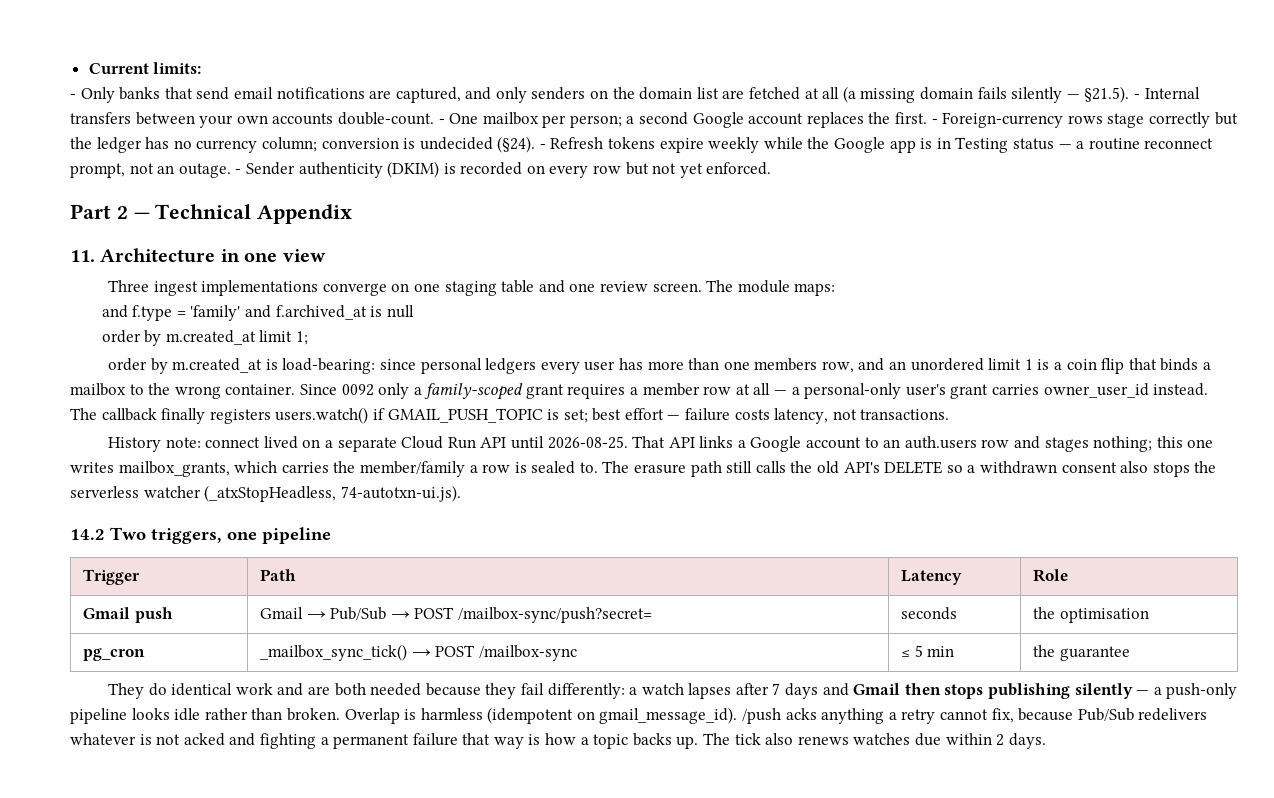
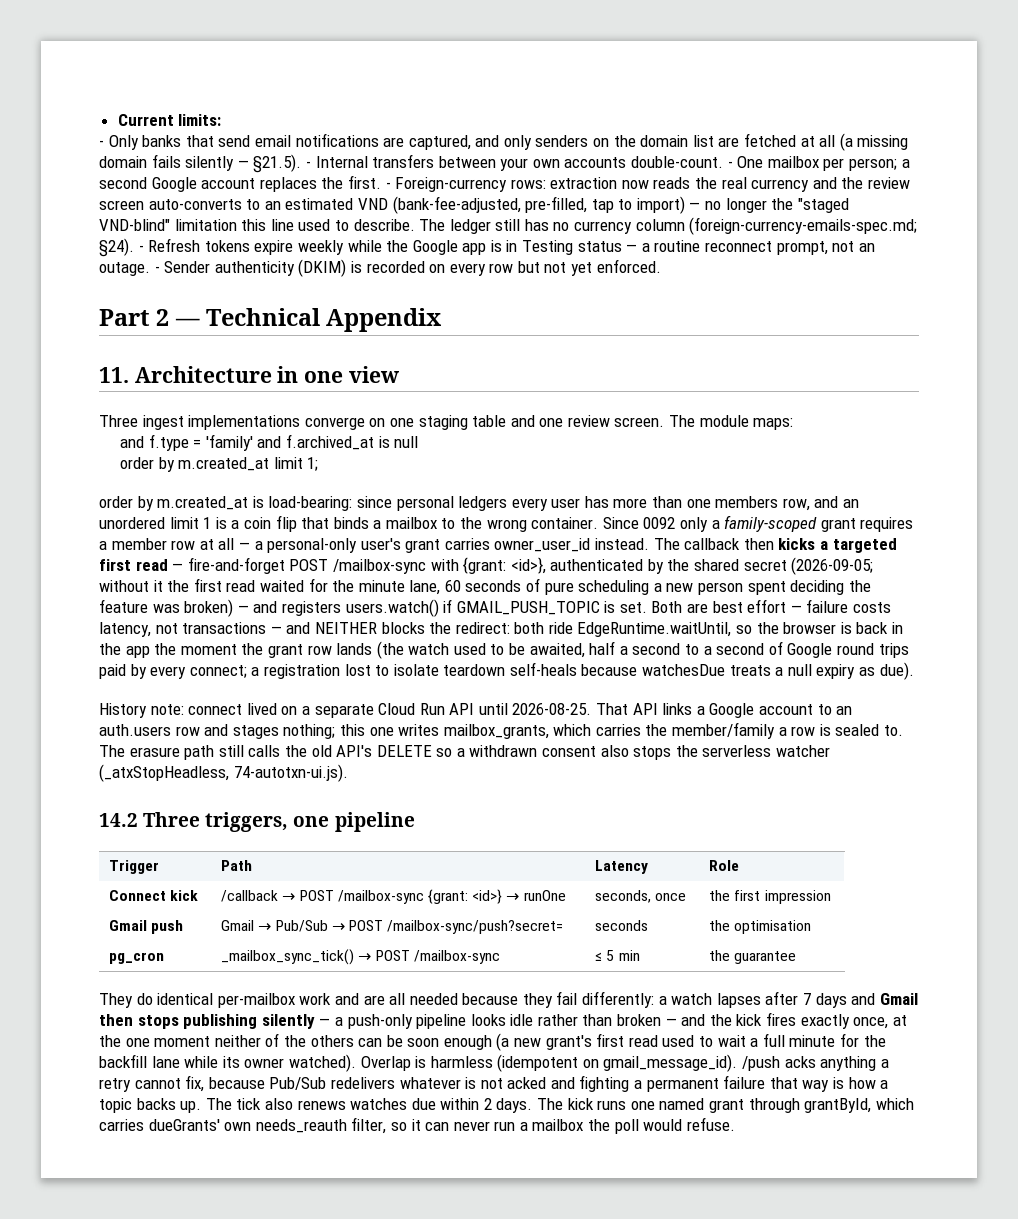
[1067,112,1238,128] [70,136,536,153] rows stage correctly but the ledger has no currency column; conversion is undecided (§24). -> [510,177,911,192] [99,196,849,214] [99,217,918,235] [99,238,134,257] rows: extraction now reads the real currency and the review screen auto-converts to an estimated VND (bank-fee-adjusted, pre-filled, tap to import) — no longer the "staged VND-blind" limitation this line used to describe. The ledger still has no currency column (foreign-currency-emails-spec.md; §24).
[161,408,206,424] finally -> [743,538,897,553] [99,557,874,575] [99,578,871,595] [99,599,278,617] then kicks a targeted first read — fire-and-forget POST /mailbox-sync with {grant: <id>}, authenticated by the shared secret (2026-09-05; without it the first read waited for the minute lane, 60 seconds of pure scheduling a new person spent deciding the feature was broken) — and
[563,409,588,423] set; -> [619,601,709,613] set. Both are
[860,409,950,420] transactions. -> [182,622,904,637] [99,641,909,659] [99,662,914,680] transactions — and NEITHER blocks the redirect: both ride EdgeRuntime.waitUntil, so the browser is back in the app the moment the grant row lands (the watch used to be awaited, half a second to a second of Google round trips paid by every connect; a registration lost to isolate teardown self-heals because watchesDue treats a null expiry as due).
[110,527,146,540] Two -> [143,812,201,827] Three
(1069, 575) none -> [109,890,199,901] [221,889,566,904] [595,890,687,903] [709,890,831,904] // Connect kick | /callback → POST /mailbox-sync {grant: <id>} → runOne | seconds, once | the first impression
(233, 689) none -> [217,993,295,1008] per-mailbox
[334,683,366,696] both -> [389,993,406,1005] all
[286,708,340,721] broken. -> [617,1012,907,1029] [99,1033,886,1051] [99,1054,356,1072] broken — and the kick fires exactly once, at the one moment neither of the others can be soon enough (a new grant's first read used to wait a full minute for the backfill lane while its owner watched).
(1046, 741) none -> [537,1098,914,1113] [99,1117,735,1134] The kick runs one named grant through grantById, which carries dueGrants' own needs_reauth filter, so it can never run a mailbox the poll would refuse.

